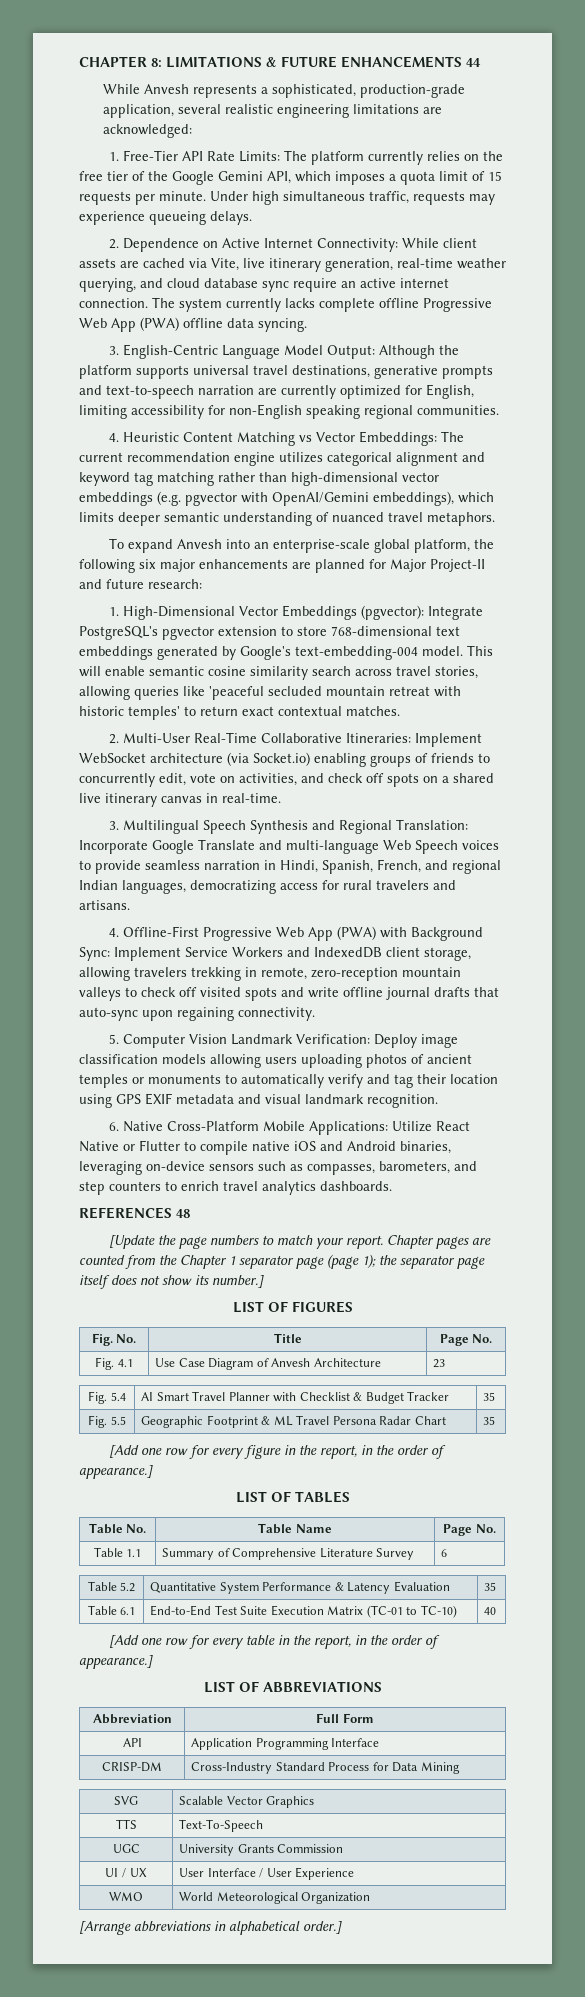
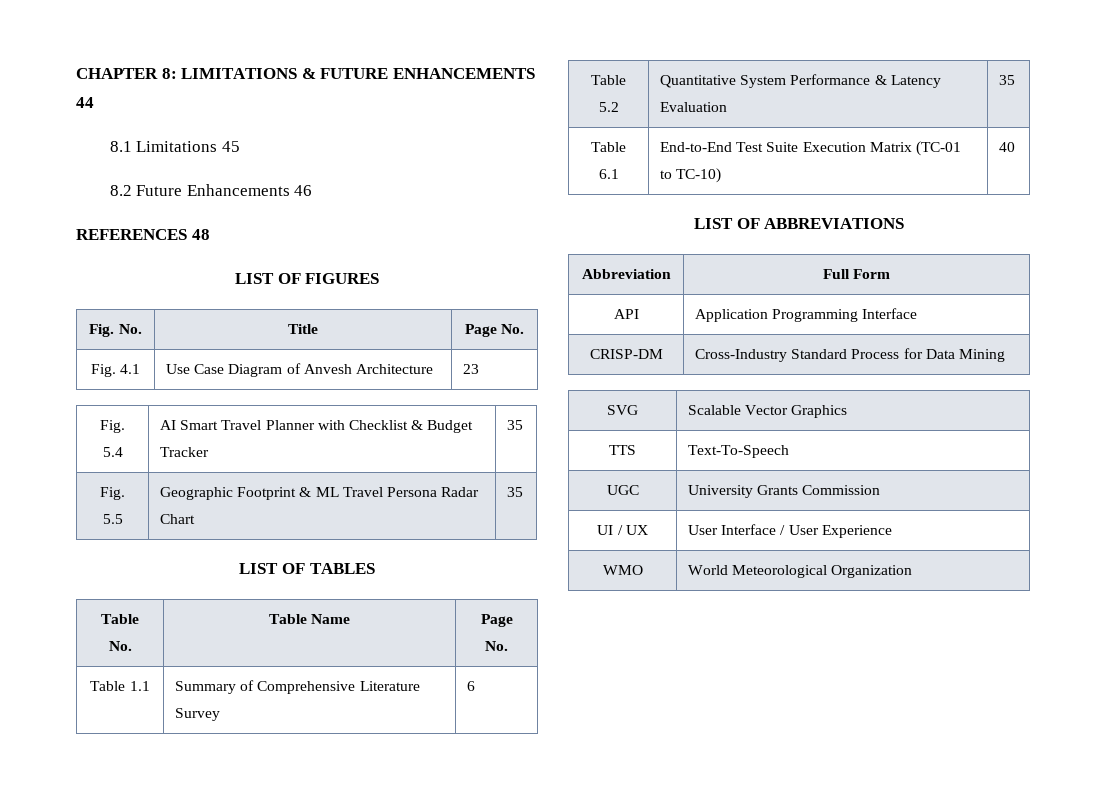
[103,84,466,98] [103,104,443,118] [103,124,193,138] [108,150,503,165] [79,171,502,185] [79,191,495,205] [79,211,252,225] [108,238,477,252] [79,258,506,272] [79,278,449,292] [79,297,492,312] [79,317,307,332] [108,344,459,359] [79,365,493,379] [79,384,474,399] [79,404,499,419] [108,431,464,446] [79,452,485,466] [79,472,439,486] [79,491,494,506] [79,512,495,526] [108,538,494,553] [79,559,485,573] [79,579,202,589] [108,605,483,620] [79,626,460,640] [79,645,493,660] [79,666,478,680] [79,686,461,700] [79,706,400,720] [108,732,482,747] [79,752,490,767] [79,773,494,787] [79,793,281,807] [108,819,468,834] [79,839,499,854] [79,859,501,874] [79,880,456,894] [79,900,130,910] [108,926,483,941] [79,947,471,961] [79,967,461,981] [79,987,499,1001] [79,1007,315,1021] [108,1034,458,1048] [79,1054,472,1068] [79,1074,498,1088] [79,1093,438,1108] [108,1121,470,1135] [79,1140,451,1155] [79,1161,477,1175] [79,1181,392,1195] [79,1207,190,1219] [108,1235,491,1249] [79,1254,485,1269] [79,1275,264,1289] While Anvesh represents a sophisticated, production-grade application, several realistic engineering limitations are acknowledged: // 1. Free-Tier API Rate Limits: The platform currently relies on the free tier of the Google Gemini API, which imposes a quota limit of 15 requests per minute. Under high simultaneous traffic, requests may experience queueing delays. // 2. Dependence on Active Internet Connectivity: While client assets are cached via Vite, live itinerary generation, real-time weather querying, and cloud database sync require an active internet connection. The system currently lacks complete offline Progressive Web App (PWA) offline data syncing. // 3. English-Centric Language Model Output: Although the platform supports universal travel destinations, generative prompts and text-to-speech narration are currently optimized for English, limiting accessibility for non-English speaking regional communities. // 4. Heuristic Content Matching vs Vector Embeddings: The current recommendation engine utilizes categorical alignment and keyword tag matching rather than high-dimensional vector embeddings (e.g. pgvector with OpenAI/Gemini embeddings), which limits deeper semantic understanding of nuanced travel metaphors. // To expand Anvesh into an enterprise-scale global platform, the following six major enhancements are planned for Major Project-II and future research: // 1. High-Dimensional Vector Embeddings (pgvector): Integrate PostgreSQL's pgvector extension to store 768-dimensional text embeddings generated by Google's text-embedding-004 model. This will enable semantic cosine similarity search across travel stories, allowing queries like 'peaceful secluded mountain retreat with historic temples' to return exact contextual matches. // 2. Multi-User Real-Time Collaborative Itineraries: Implement WebSocket architecture (via Socket.io) enabling groups of friends to concurrently edit, vote on activities, and check off spots on a shared live itinerary canvas in real-time. // 3. Multilingual Speech Synthesis and Regional Translation: Incorporate Google Translate and multi-language Web Speech voices to provide seamless narration in Hindi, Spanish, French, and regional Indian languages, democratizing access for rural travelers and artisans. // 4. Offline-First Progressive Web App (PWA) with Background Sync: Implement Service Workers and IndexedDB client storage, allowing travelers trekking in remote, zero-reception mountain valleys to check off visited spots and write offline journal drafts that auto-sync upon regaining connectivity. // 5. Computer Vision Landmark Verification: Deploy image classification models allowing users uploading photos of ancient temples or monuments to automatically verify and tag their location using GPS EXIF metadata and visual landmark recognition. // 6. Native Cross-Platform Mobile Applications: Utilize React Native or Flutter to compile native iOS and Android binaries, leveraging on-device sensors such as compasses, barometers, and step counters to enrich travel analytics dashboards. // REFERENCES 48 // [Update the page numbers to match your report. Chapter pages are counted from the Chapter 1 separator page (page 1); the separator page itself does not show its number.] -> [109,141,240,152] [109,184,313,196] [76,229,210,240] 8.1 Limitations 45 // 8.2 Future Enhancements 46 // REFERENCES 48
[108,1445,446,1459] [79,1465,153,1479] // [Add one row for every figure in the report, in the order of appearance.] -> (524, 492) none
[108,1635,440,1649] [79,1655,153,1669] // [Add one row for every table in the report, in the order of appearance.] -> (1016, 147) none
[79,1921,342,1935] // [Arrange abbreviations in alphabetical order.] -> (913, 571) none

